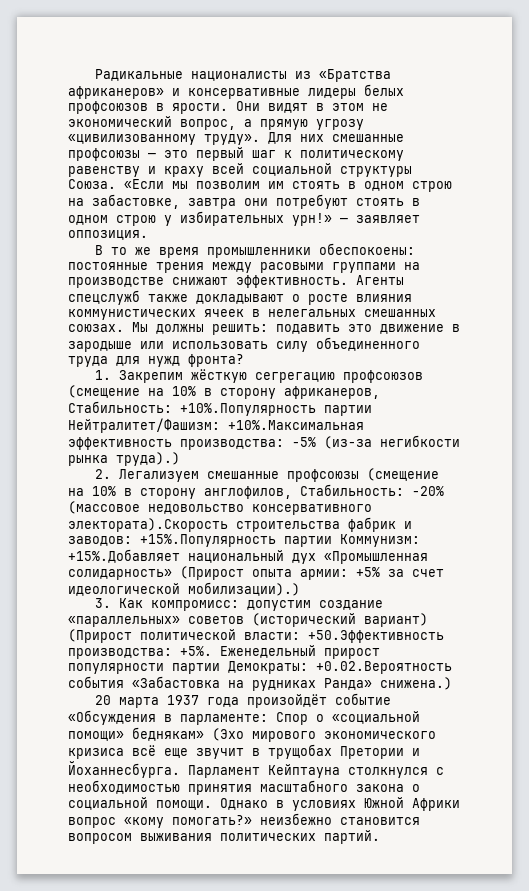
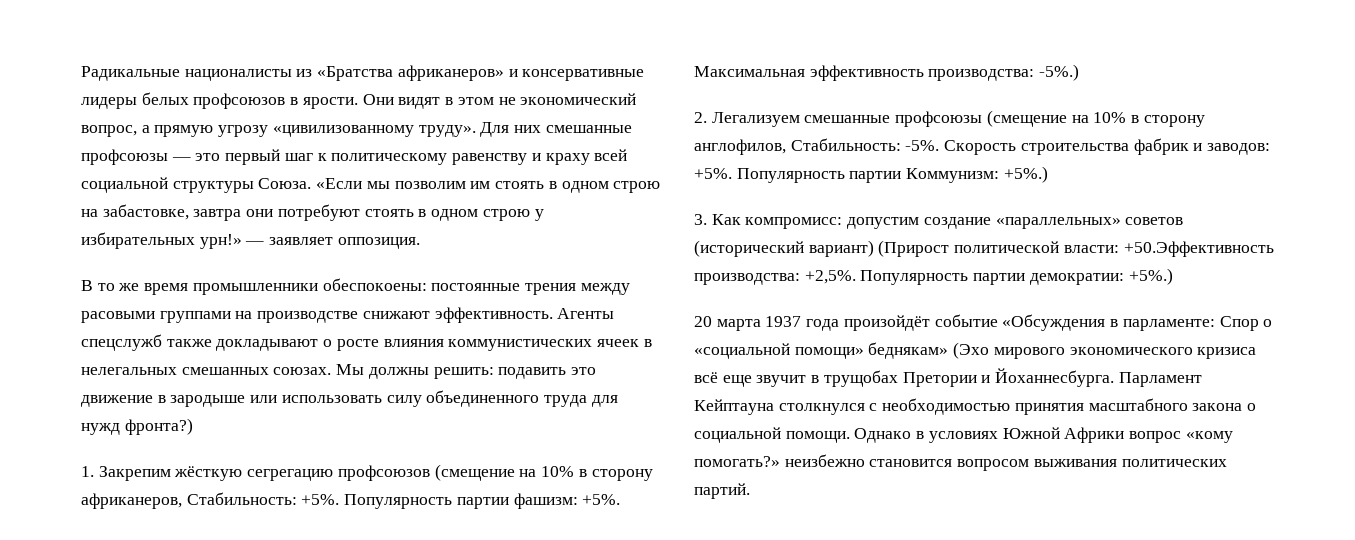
[188,354,244,367] фронта? -> [124,418,193,435] фронта?)
[180,403,372,416] [68,418,364,433] [68,435,460,450] [68,452,180,466] +10%.Популярность партии Нейтралитет/Фашизм: +10%.Максимальная эффективность производства: -5% (из-за негибкости рынка труда).) -> [301,493,621,509] [694,64,1080,81] +5%. Популярность партии фашизм: +5%. Максимальная эффективность производства: -5%.)
[412,486,444,496] [68,501,372,515] [68,517,412,532] [68,534,420,547] [68,549,428,564] [68,566,444,580] [68,582,300,596] -20% (массовое недовольство консервативного электората).Скорость строительства фабрик и заводов: +15%.Популярность партии Коммунизм: +15%.Добавляет национальный дух «Промышленная солидарность» (Прирост опыта армии: +5% за счет идеологической мобилизации).) -> [905,138,1271,155] [694,166,1048,183] -5%. Скорость строительства фабрик и заводов: +5%. Популярность партии Коммунизм: +5%.)
[180,645,380,659] [68,661,452,674] [68,676,452,691] +5%. Еженедельный прирост популярности партии Демократы: +0.02.Вероятность события «Забастовка на рудниках Ранда» снижена.) -> [804,268,1173,285] +2,5%. Популярность партии демократии: +5%.)

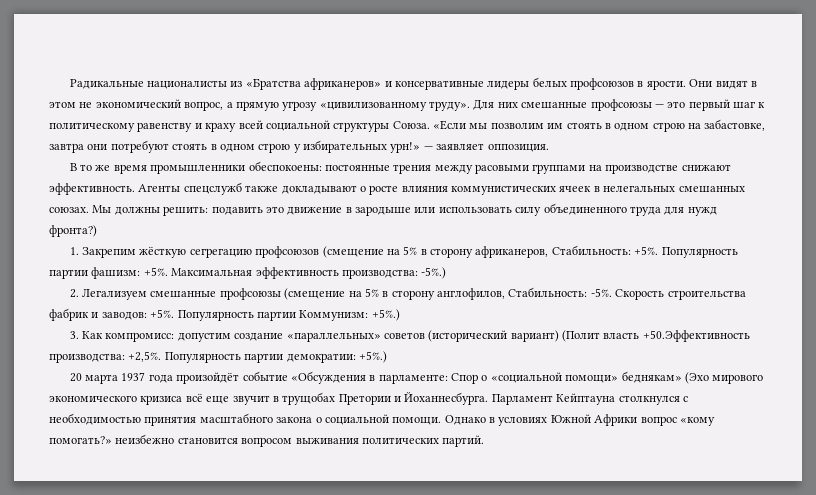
[541,466,575,477] 10% -> [403,246,418,255] 5%
[1093,112,1127,123] 10% -> [364,288,379,297] 5%
[878,240,1119,257] (Прирост политической власти: -> [562,330,640,342] (Полит власть

